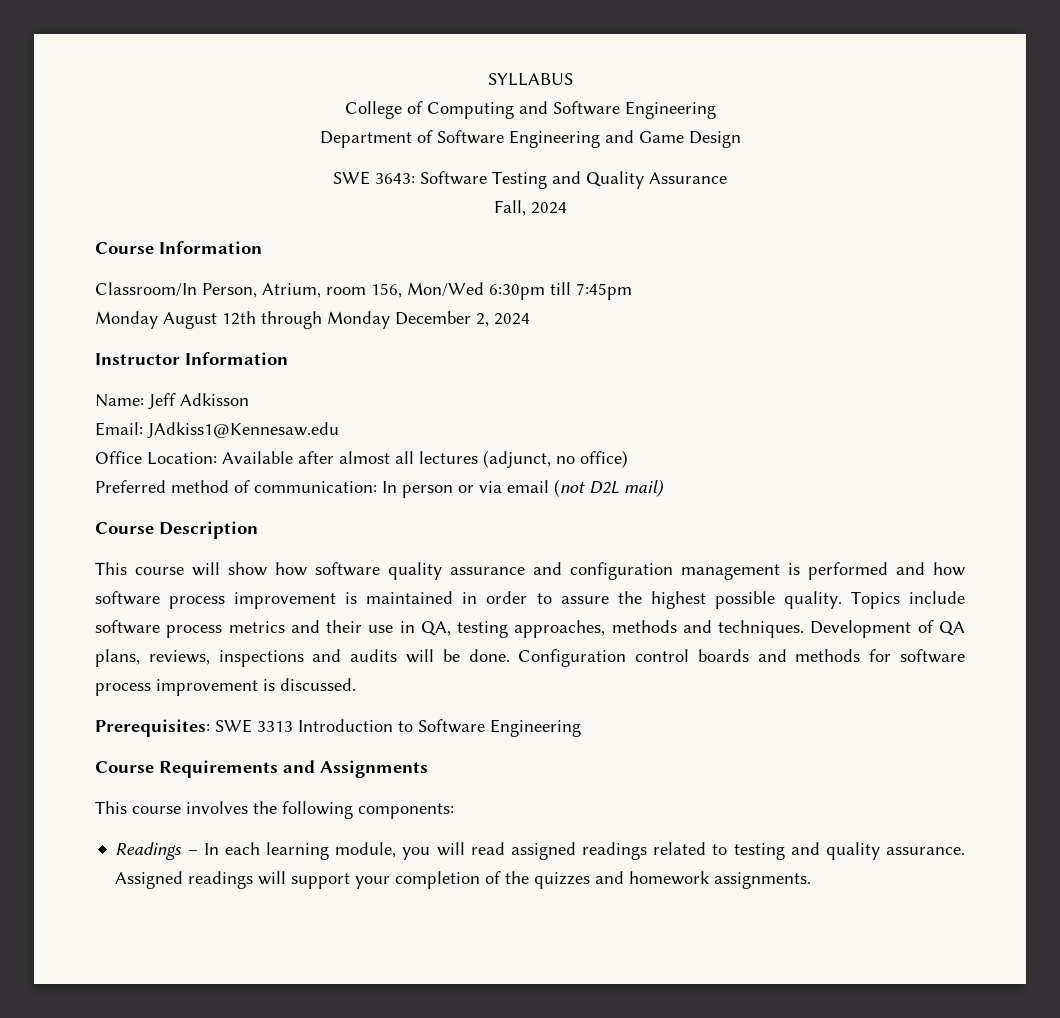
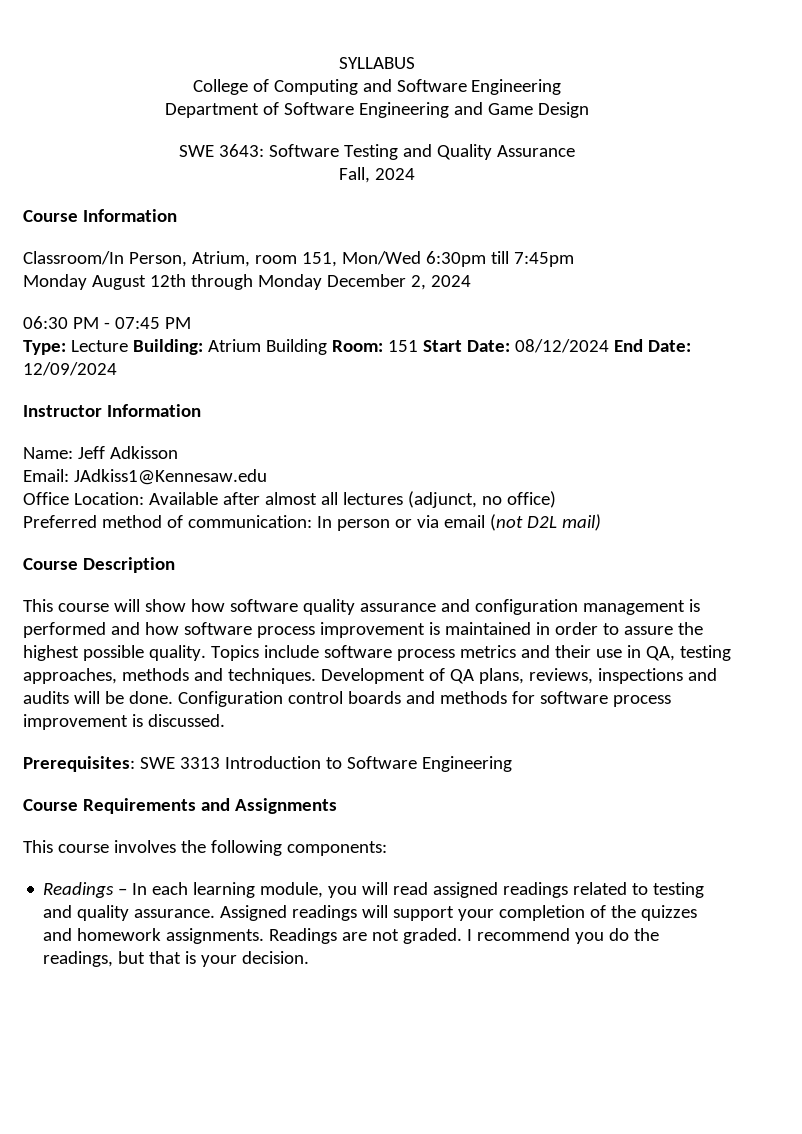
[371,283,402,298] 156, -> [301,252,337,267] 151,
(530, 319) none -> [23,316,191,329] [23,339,691,355] [23,362,117,376] // 06:30 PM - 07:45 PM // Type: Lecture Building: Atrium Building Room: 151 Start Date: 08/12/2024 End Date: 12/09/2024
(812, 880) none -> [269,928,660,944] [43,951,310,967] Readings are not graded. I recommend you do the readings, but that is your decision.

